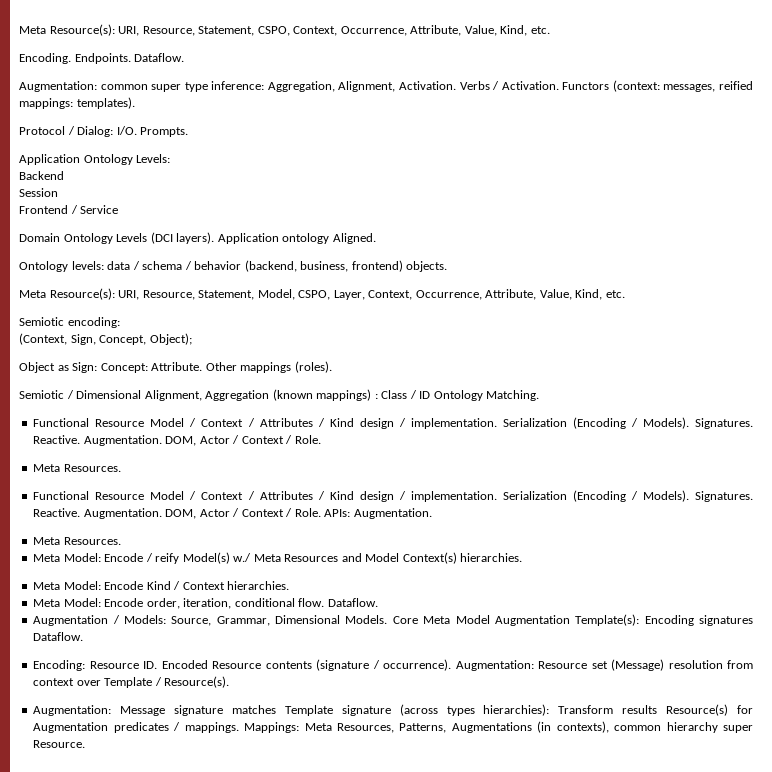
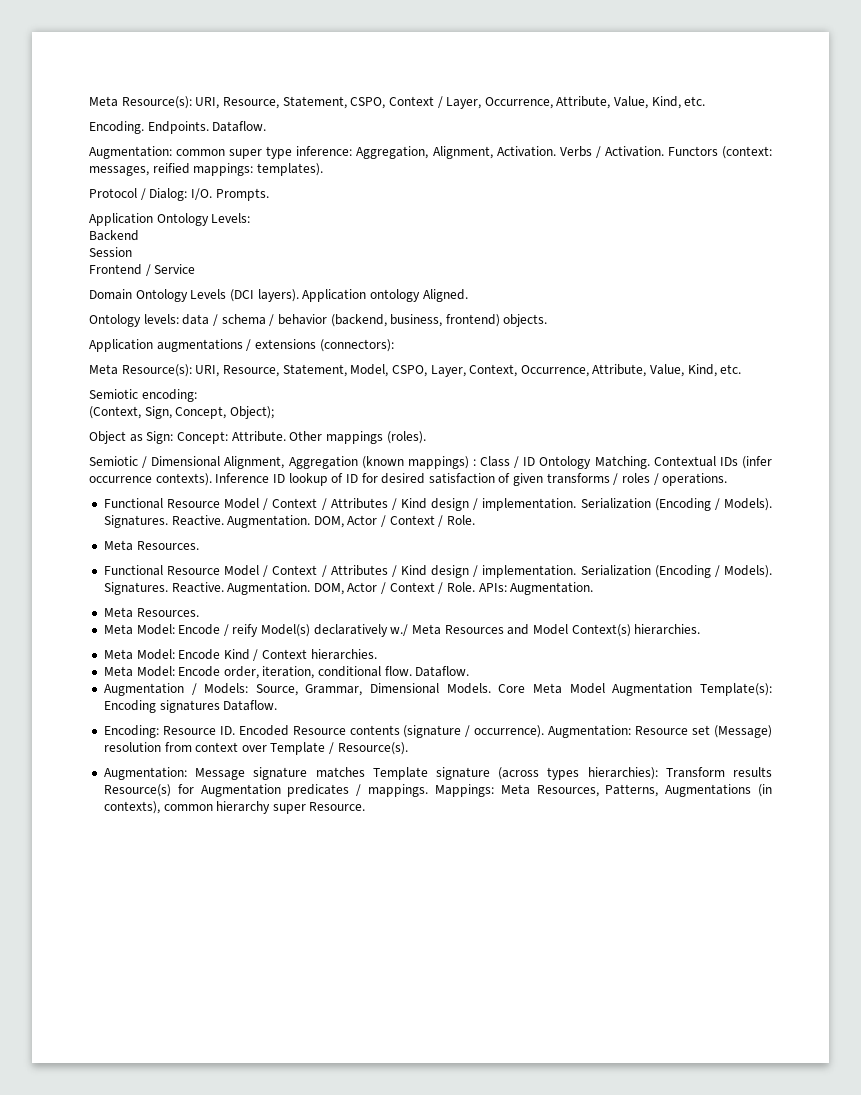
[293,26,338,36] Context, -> [388,96,482,109] Context / Layer,
(448, 266) none -> [89,339,394,352] // Application augmentations / extensions (connectors):
(540, 395) none -> [653,456,772,469] [89,473,728,486] Contextual IDs (infer occurrence contexts). Inference ID lookup of ID for desired satisfaction of given transforms / roles / operations.
(230, 558) none -> [313,624,388,637] declaratively

